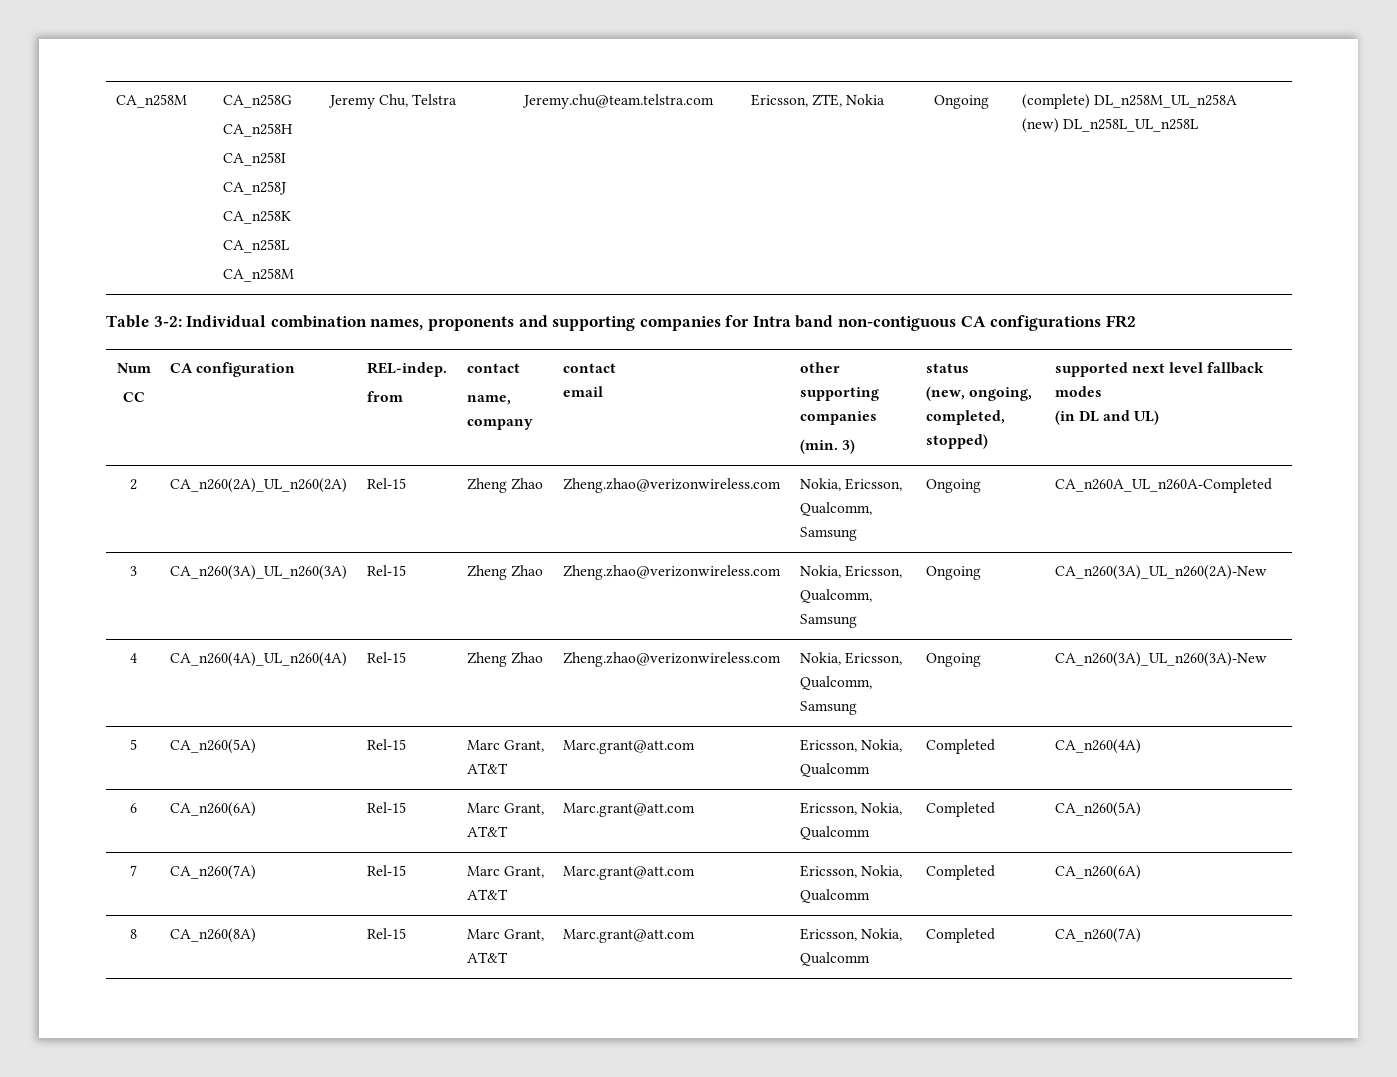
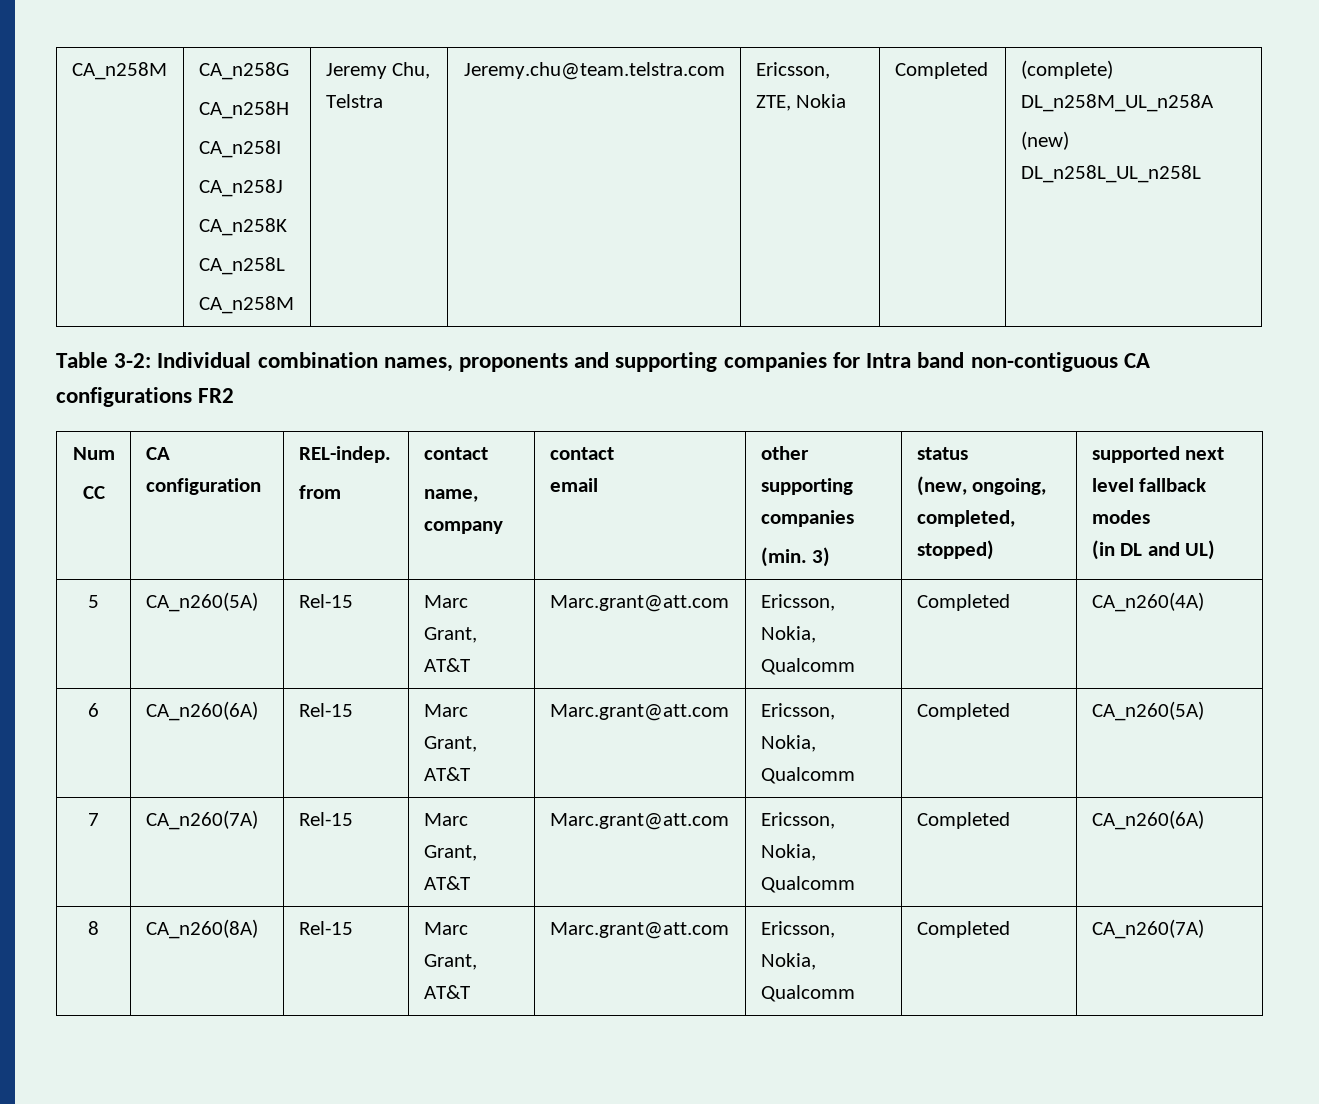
[933,95,989,109] Ongoing -> [894,62,988,79] Completed
[130,479,137,490] [169,478,347,493] [366,478,406,489] [466,478,543,493] [562,478,781,493] [799,478,902,491] [799,502,872,516] [799,527,857,541] [925,479,981,493] [1054,478,1272,493] [130,566,137,576] [169,565,347,580] [366,565,406,576] [466,565,543,580] [562,565,781,580] [799,565,902,578] [799,589,872,603] [799,614,857,628] [925,566,981,580] [1054,565,1267,580] [130,653,137,663] [169,652,347,667] [366,652,406,663] [466,652,543,667] [562,652,781,667] [799,652,902,665] [799,676,872,690] [799,701,857,715] [925,653,981,667] [1054,652,1267,667] // 2 | CA_n260(2A)_UL_n260(2A) | Rel-15 | Zheng Zhao | Zheng.zhao@verizonwireless.com | Nokia, Ericsson, Qualcomm, Samsung | Ongoing | CA_n260A_UL_n260A-Completed // 3 | CA_n260(3A)_UL_n260(3A) | Rel-15 | Zheng Zhao | Zheng.zhao@verizonwireless.com | Nokia, Ericsson, Qualcomm, Samsung | Ongoing | CA_n260(3A)_UL_n260(2A)-New // 4 | CA_n260(4A)_UL_n260(4A) | Rel-15 | Zheng Zhao | Zheng.zhao@verizonwireless.com | Nokia, Ericsson, Qualcomm, Samsung | Ongoing | CA_n260(3A)_UL_n260(3A)-New -> (1216, 550) none

